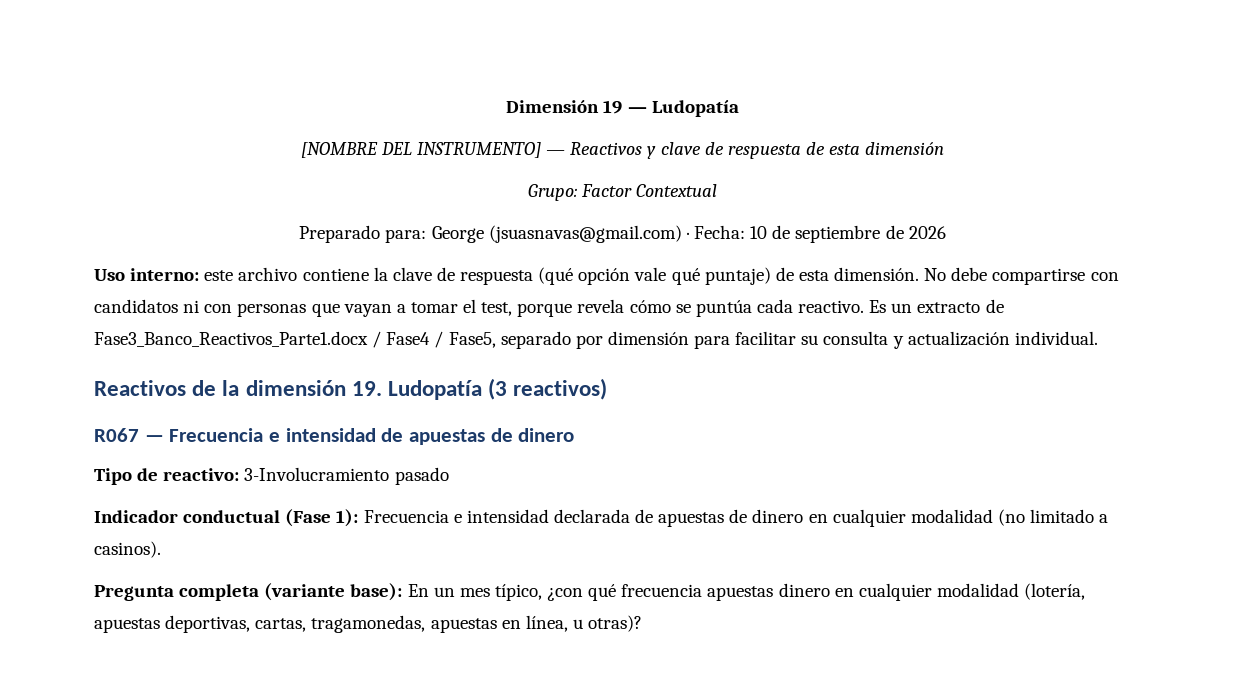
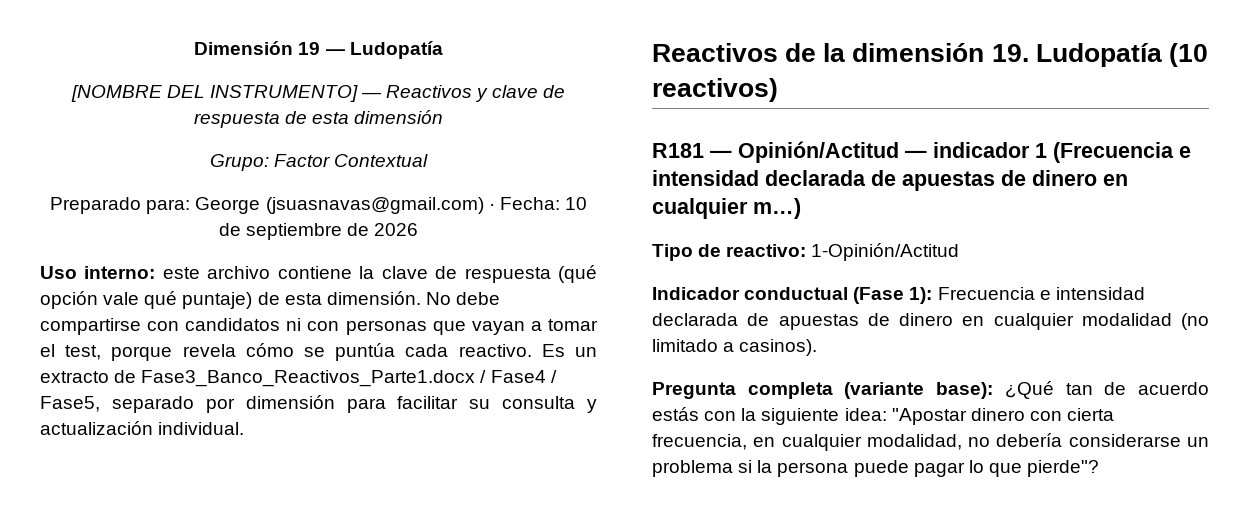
[488,378,508,400] (3 -> [1168,43,1208,67] (10
[94,428,575,445] R067 — Frecuencia e intensidad de apuestas de dinero -> [652,141,1191,163] [652,170,1128,191] [652,198,801,219] R181 — Opinión/Actitud — indicador 1 (Frecuencia e intensidad declarada de apuestas de dinero en cualquier m…)
[244,467,449,485] 3-Involucramiento pasado -> [811,243,960,261] 1-Opinión/Actitud
[407,583,1086,601] [94,615,643,633] En un mes típico, ¿con qué frecuencia apuestas dinero en cualquier modalidad (lotería, apuestas deportivas, cartas, tragamonedas, apuestas en línea, u otras)? -> [1004,381,1209,399] [652,407,1115,425] [652,433,1209,451] [652,460,1100,477] ¿Qué tan de acuerdo estás con la siguiente idea: "Apostar dinero con cierta frecuencia, en cualquier modalidad, no debería considerarse un problema si la persona puede pagar lo que pierde"?

